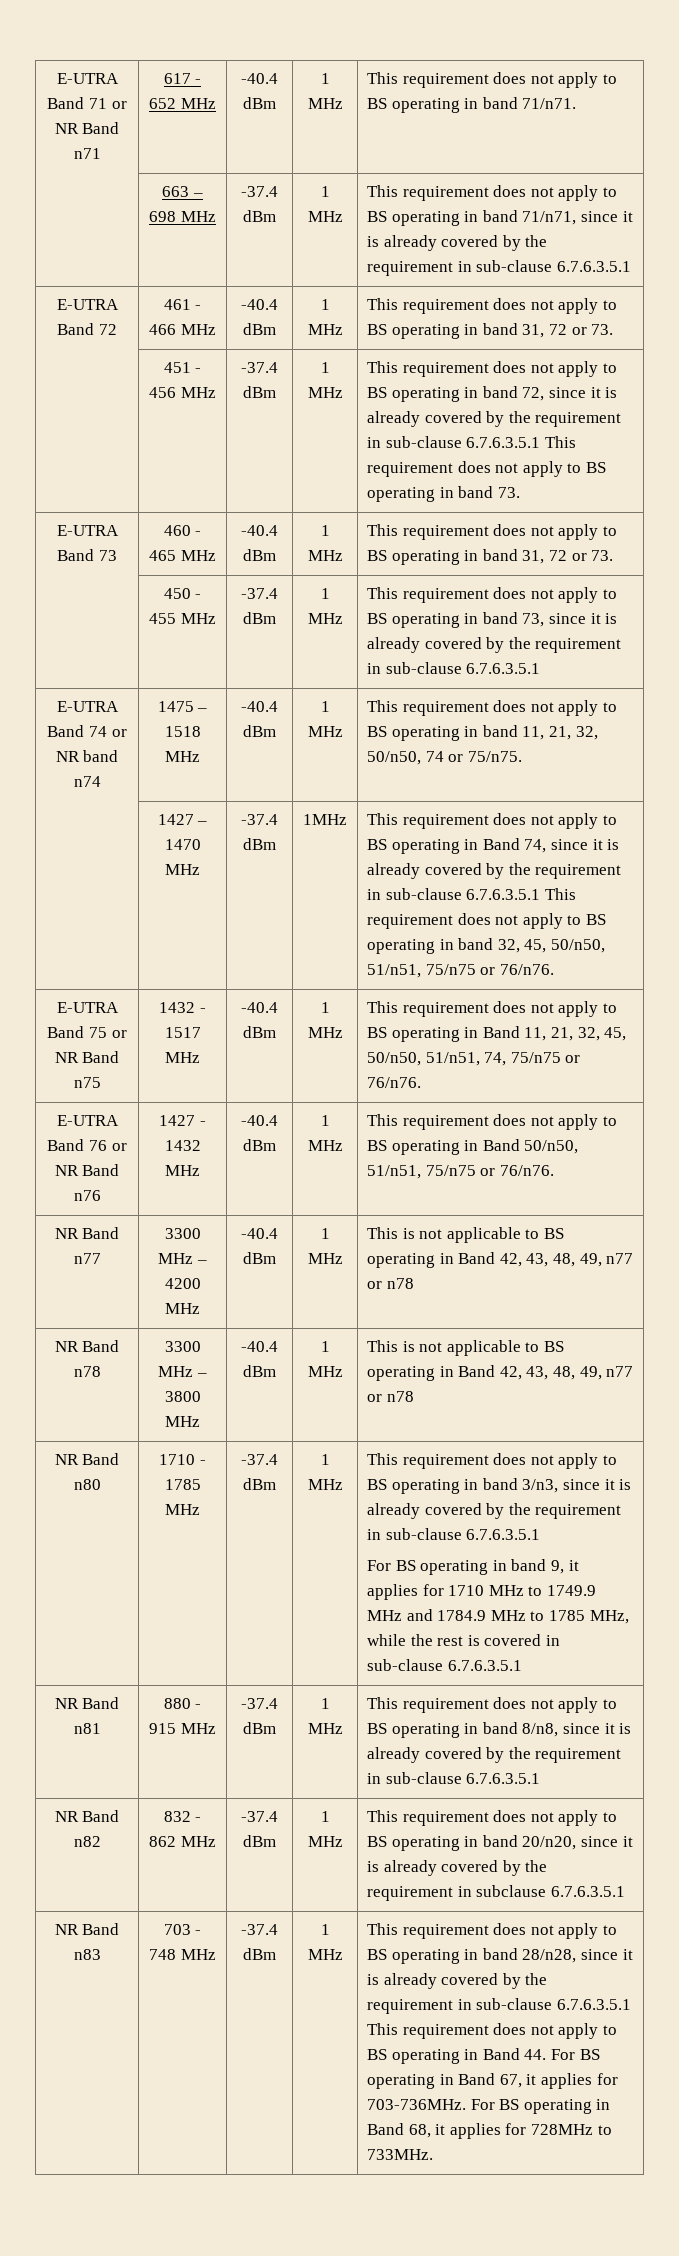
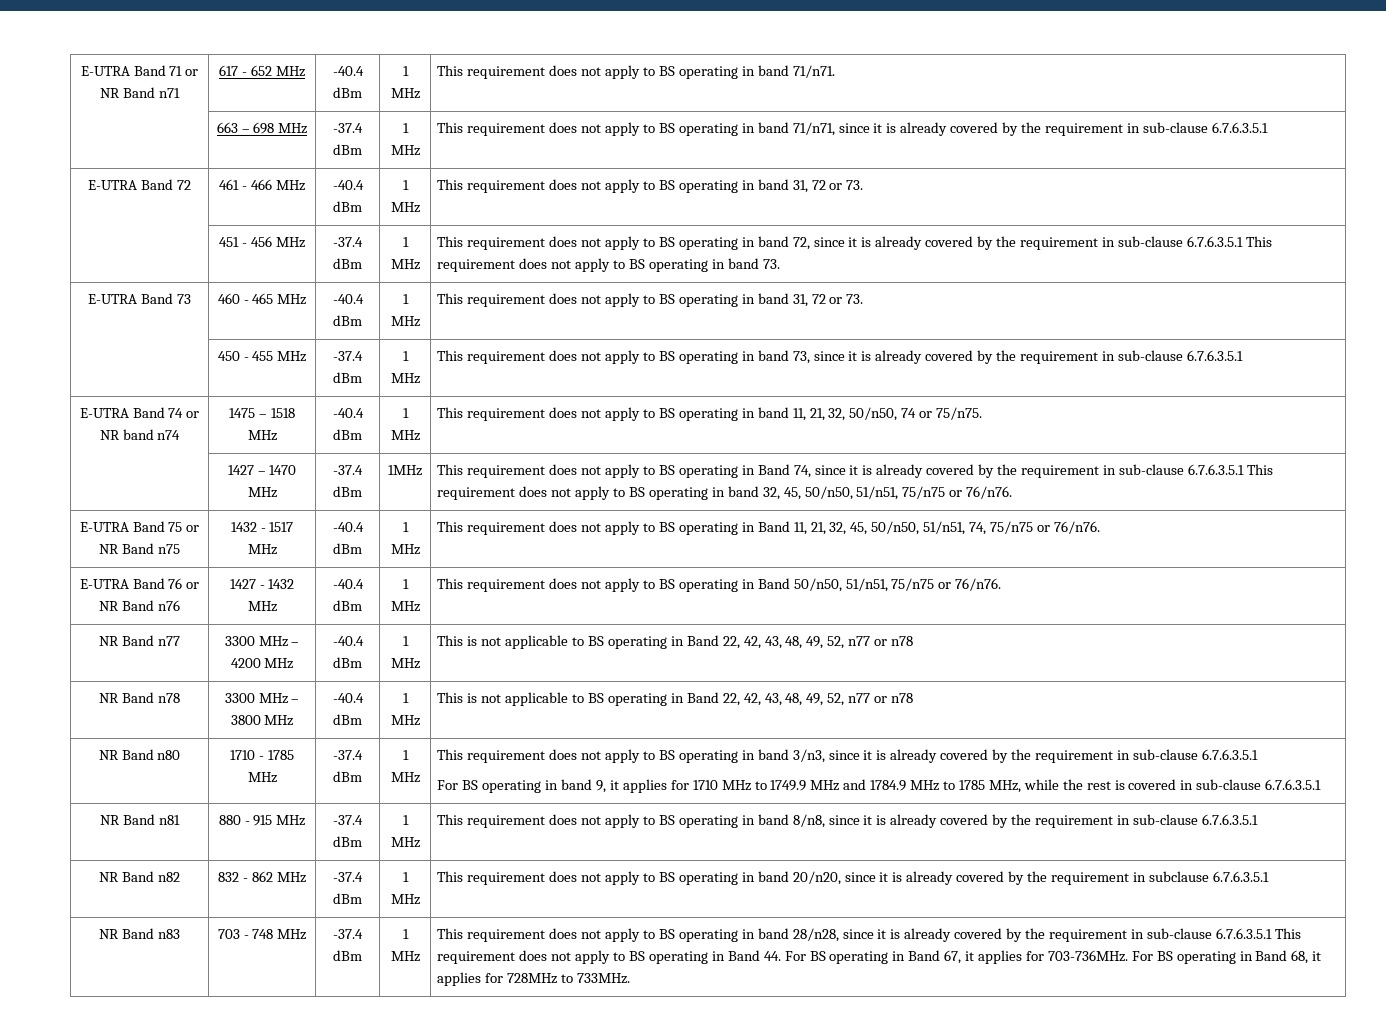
[499,1253,602,1267] 42, 43, 48, 49, -> [722,636,845,649] 22, 42, 43, 48, 49, 52,
[499,1366,602,1380] 42, 43, 48, 49, -> [722,693,845,706] 22, 42, 43, 48, 49, 52,

